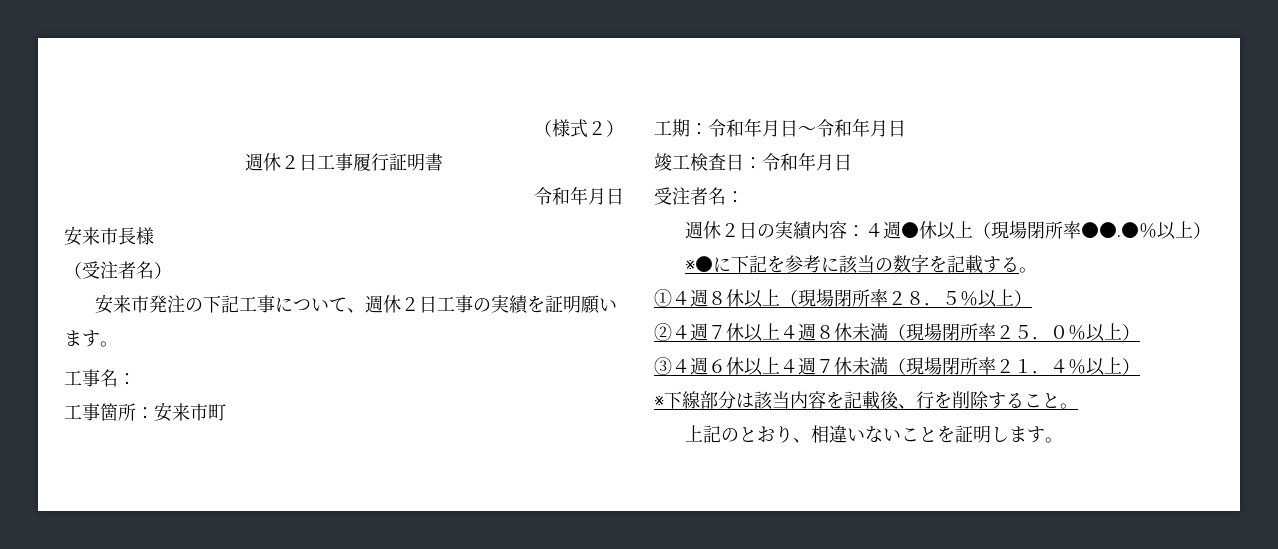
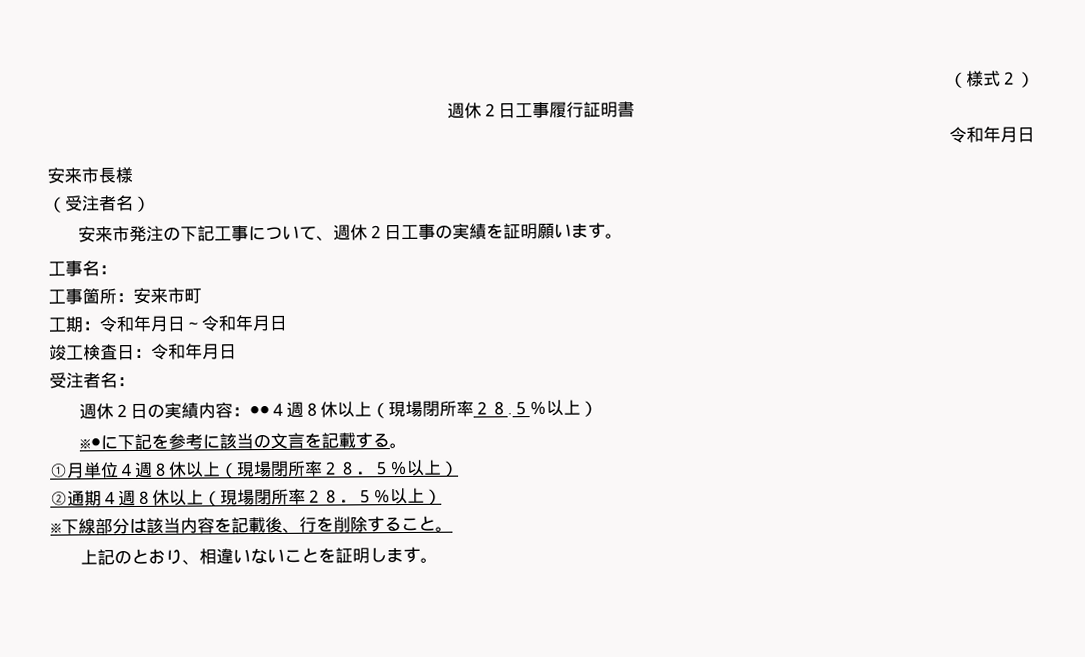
[864,221,1139,240] ４週●休以上（現場閉所率●●.● -> [248,400,530,419] ●●４週８休以上（現場閉所率２８.５
[892,254,929,273] 数字 -> [269,432,305,450] 文言
(672, 298) none -> [66,462,119,479] 月単位
[672,323,1140,342] [654,357,1068,376] ４週７休以上４週８休未満（現場閉所率２５．０％以上） // ③４週６休以上４週７休未満（現場閉所率２１．４ -> [67,488,374,507] 通期４週８休以上（現場閉所率２８．５

